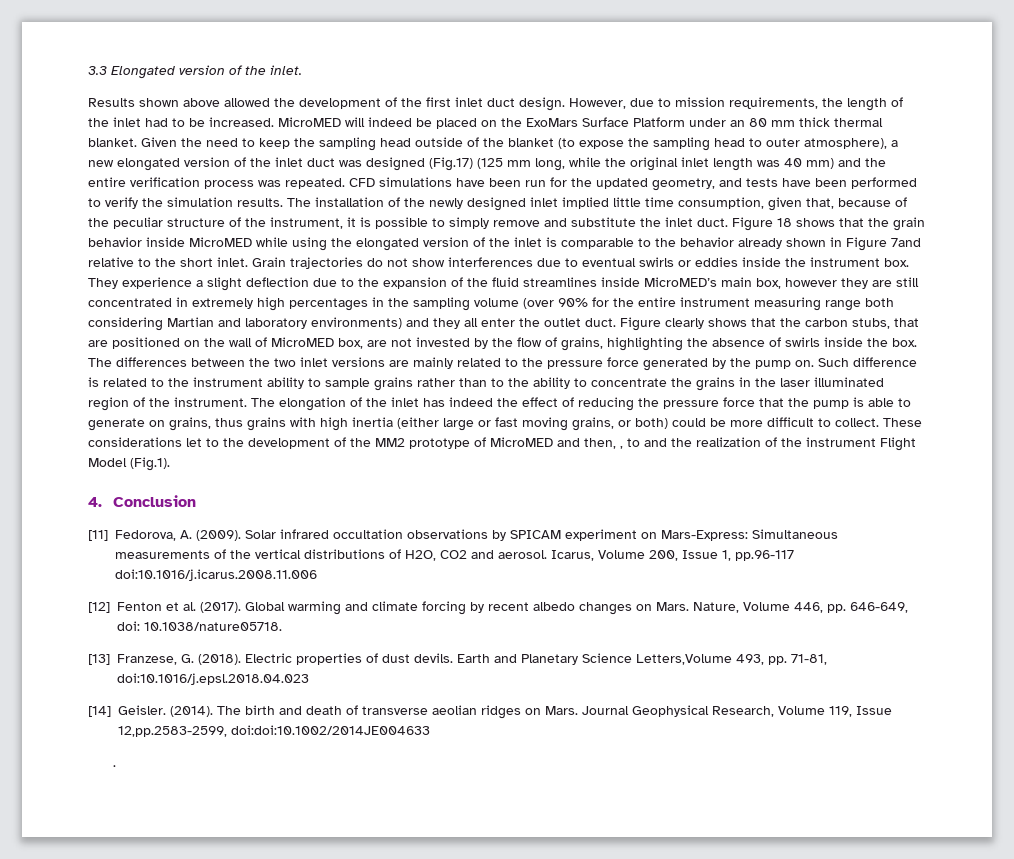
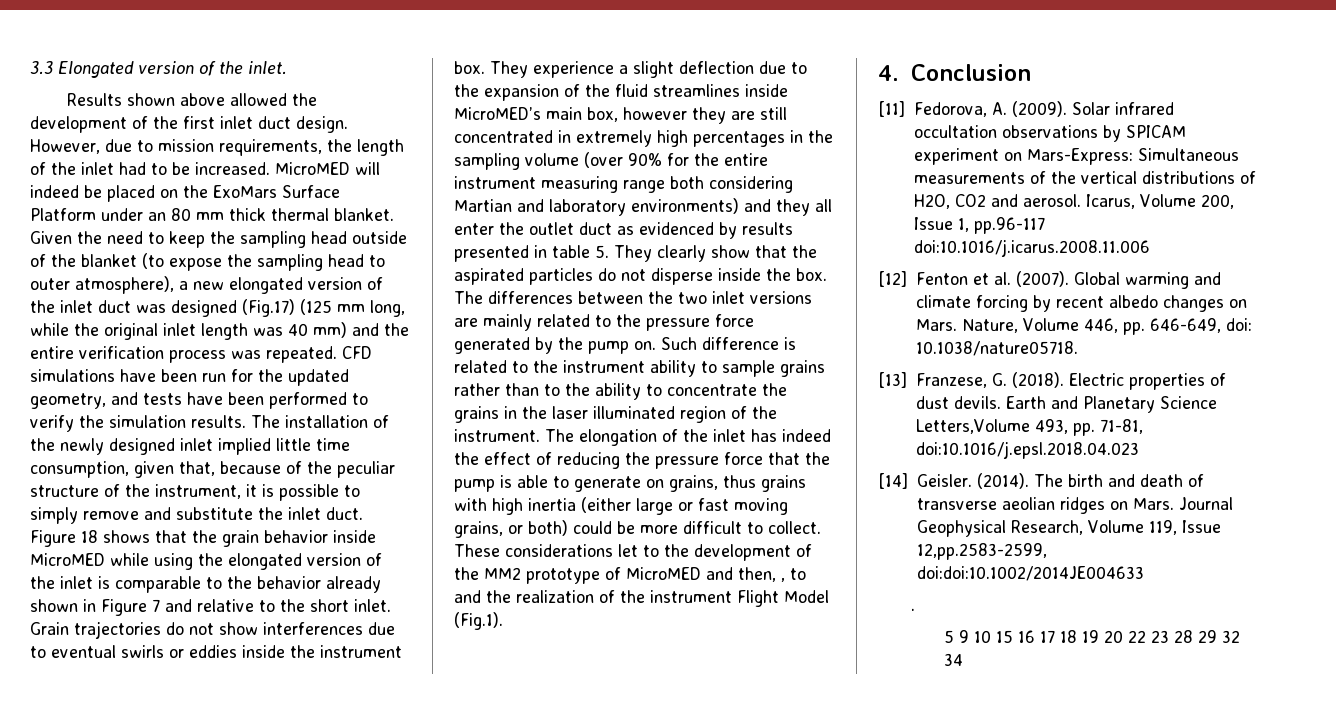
[891,238,921,247] 7and -> [152,599,192,612] 7 and
[585,317,919,331] [88,337,820,351] duct. Figure clearly shows that the carbon stubs, that are positioned on the wall of MicroMED box, are not invested by the flow of grains, highlighting the absence of swirls -> [579,222,793,239] [454,245,817,262] [454,268,713,285] duct as evidenced by results presented in table 5. They clearly show that the aspirated particles do not disperse
[200,602,241,613] (2017). -> [1015,271,1069,287] (2007).
(117, 766) none -> [944,630,1241,643] [944,653,964,666] // 5 9 10 15 16 17 18 19 20 22 23 28 29 32 34

